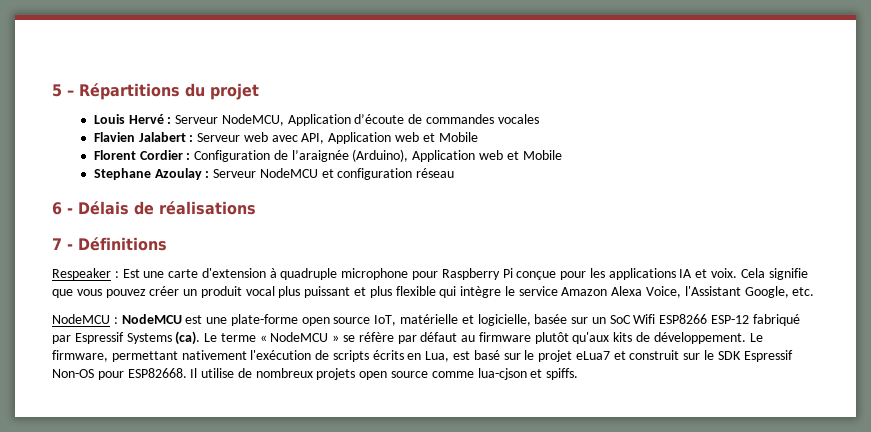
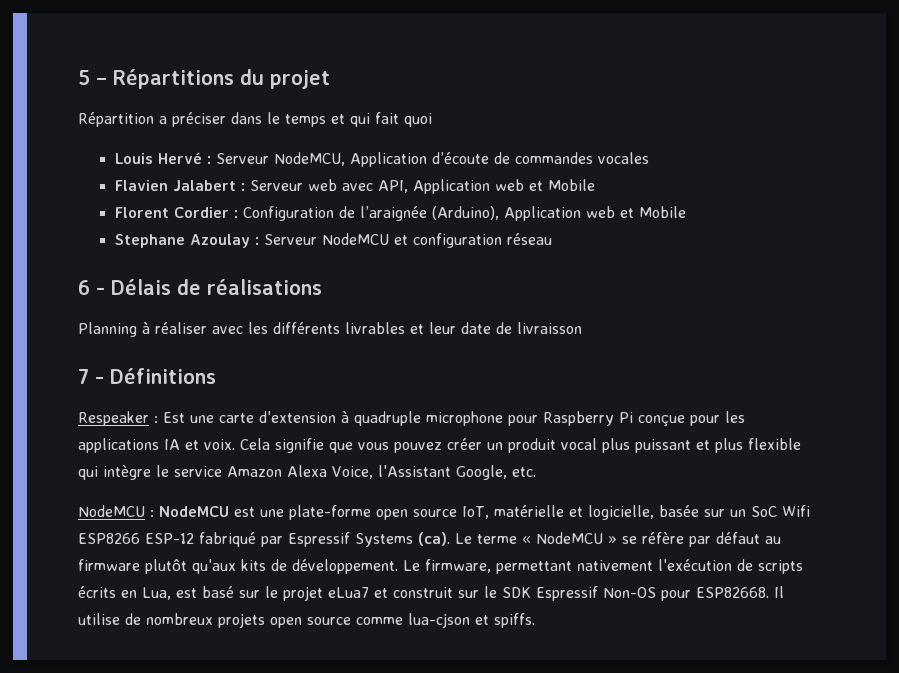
(259, 91) none -> [78,112,432,127] // Répartition a préciser dans le temps et qui fait quoi
(256, 208) none -> [78,322,582,337] // Planning à réaliser avec les différents livrables et leur date de livraisson

